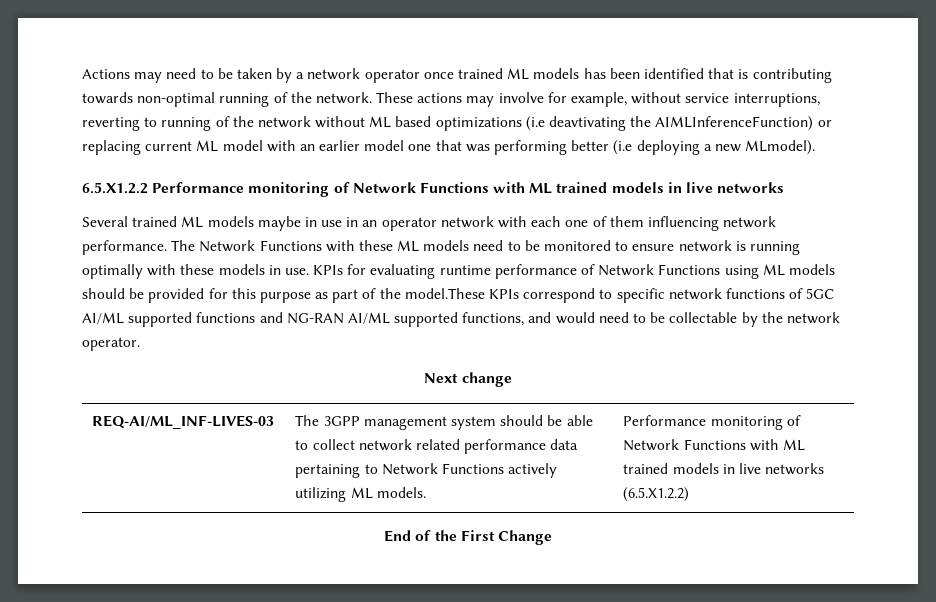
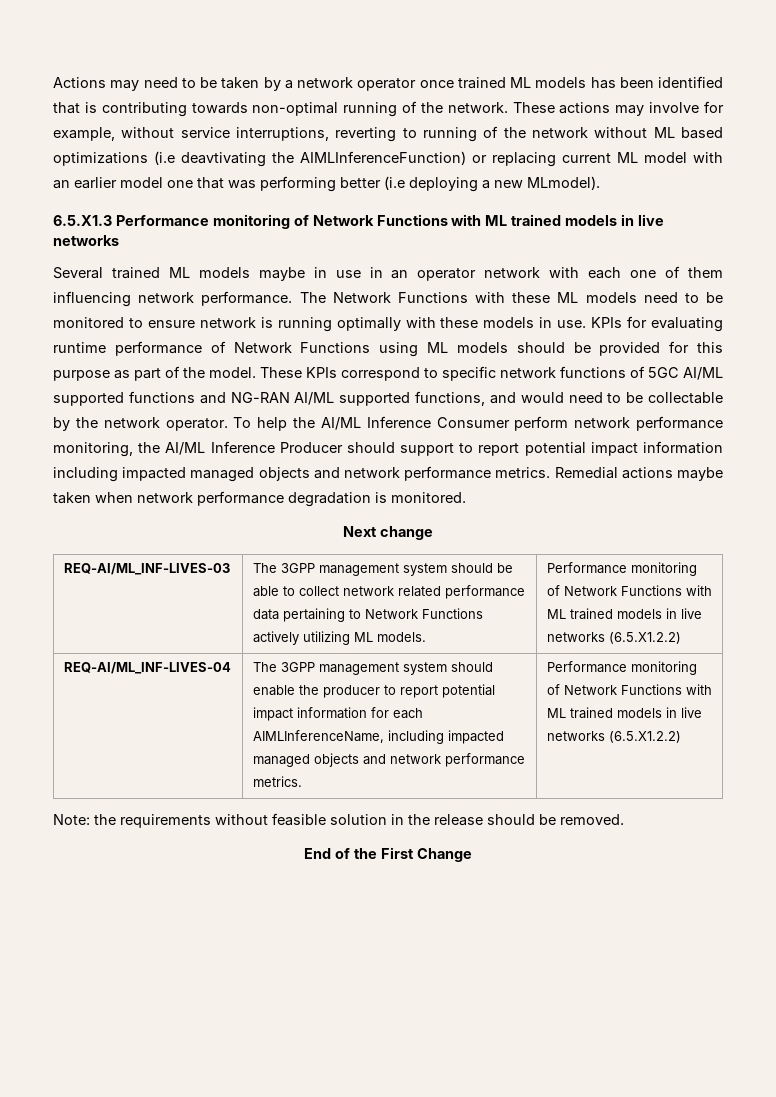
[82,182,148,194] 6.5.X1.2.2 -> [53,215,112,226] 6.5.X1.3
[404,288,485,299] model.These -> [209,367,302,378] model. These
(140, 344) none -> [233,416,723,431] [53,441,723,457] [53,466,723,482] [53,491,466,507] To help the AI/ML Inference Consumer perform network performance monitoring, the AI/ML Inference Producer should support to report potential impact information including impacted managed objects and network performance metrics. Remedial actions maybe taken when network performance degradation is monitored.
(690, 494) none -> [63,662,231,674] [252,662,493,675] [252,684,495,698] [252,707,423,721] [252,730,504,744] [252,753,525,767] [252,776,302,787] [546,661,697,675] [546,684,712,695] [546,707,702,719] [546,731,681,743] [53,813,624,828] // REQ-AI/ML_INF-LIVES-04 | The 3GPP management system should enable the producer to report potential impact information for each AIMLInferenceName, including impacted managed objects and network performance metrics. | Performance monitoring of Network Functions with ML trained models in live networks (6.5.X1.2.2) // Note: the requirements without feasible solution in the release should be removed.

